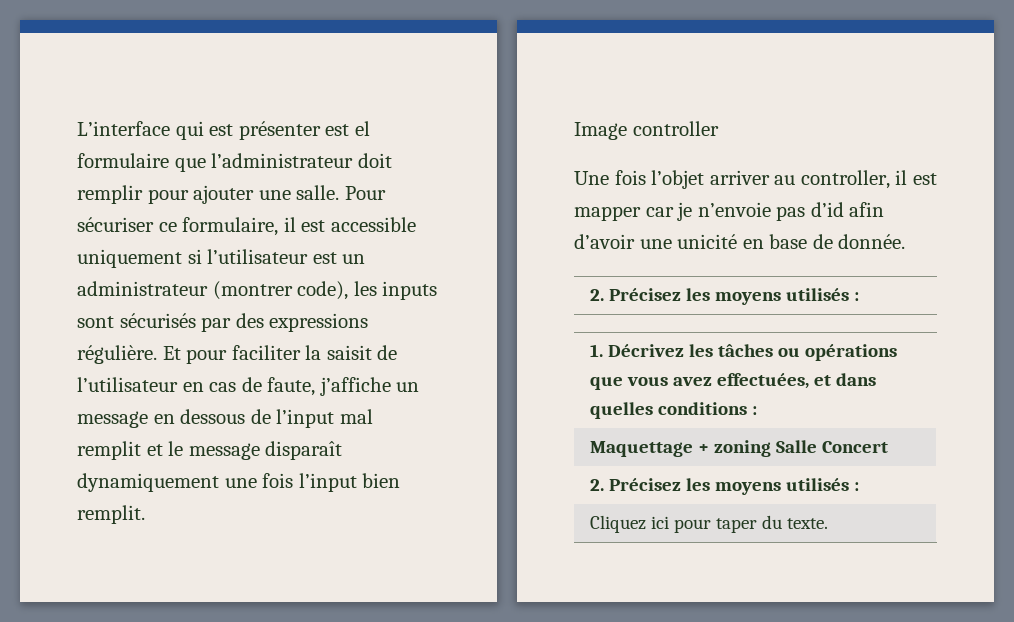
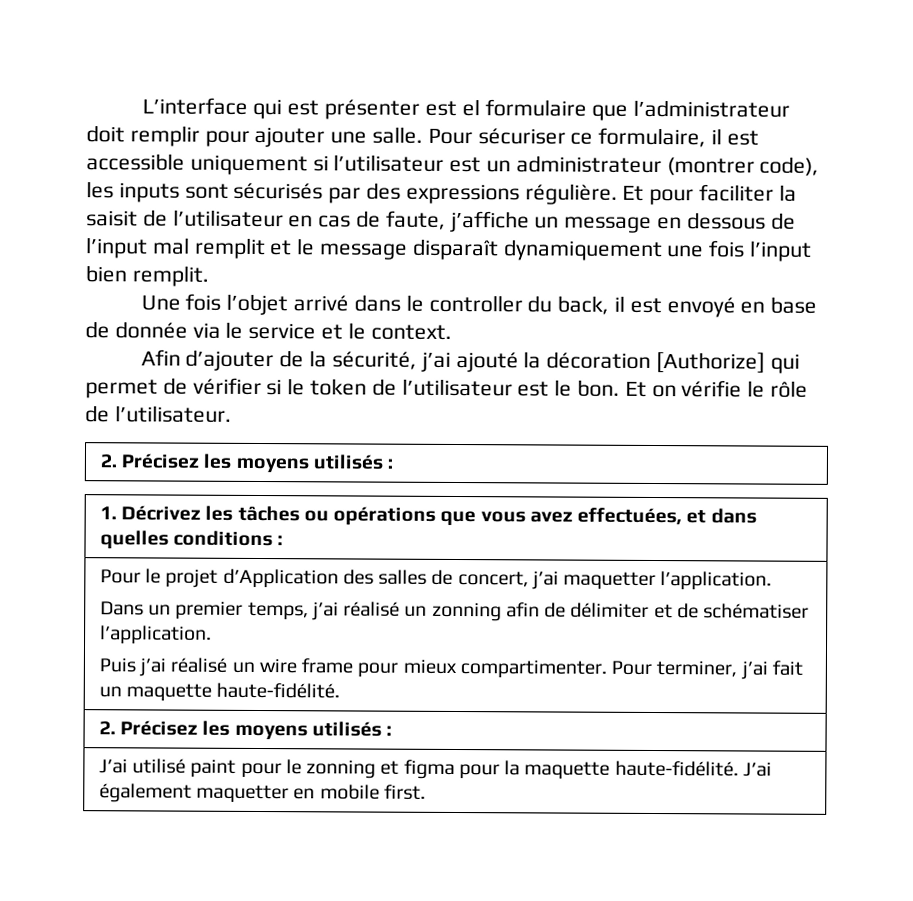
[574,121,719,140] // Image controller -> (209, 276) none
[709,170,937,189] [574,202,885,221] [574,234,906,249] arriver au controller, il est mapper car je n’envoie pas d’id afin d’avoir une unicité en base de donnée. -> [293,294,818,318] [85,321,452,340] [140,349,800,374] [85,377,809,399] [85,405,232,423] arrivé dans le controller du back, il est envoyé en base de donnée via le service et le context. // Afin d’ajouter de la sécurité, j’ai ajouté la décoration [Authorize] qui permet de vérifier si le token de l’utilisateur est le bon. Et on vérifie le rôle de l’utilisateur.
[590,440,889,457] [590,478,860,495] [590,515,829,533] Maquettage + zoning Salle Concert // 2. Précisez les moyens utilisés : // Cliquez ici pour taper du texte. -> [99,568,773,591] [99,601,810,622] [99,625,212,645] [98,657,804,680] [98,682,341,702] [98,720,393,741] [98,758,773,780] [98,783,426,804] Pour le projet d’Application des salles de concert, j’ai maquetter l’application. // Dans un premier temps, j’ai réalisé un zonning afin de délimiter et de schématiser l’application. // Puis j’ai réalisé un wire frame pour mieux compartimenter. Pour terminer, j’ai fait un maquette haute-fidélité. // 2. Précisez les moyens utilisés : // J’ai utilisé paint pour le zonning et figma pour la maquette haute-fidélité. J’ai également maquetter en mobile first.

